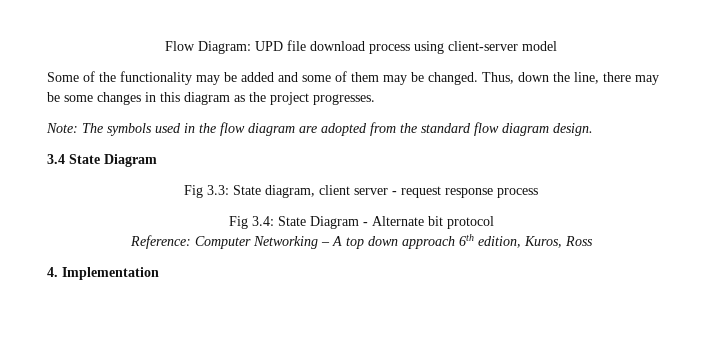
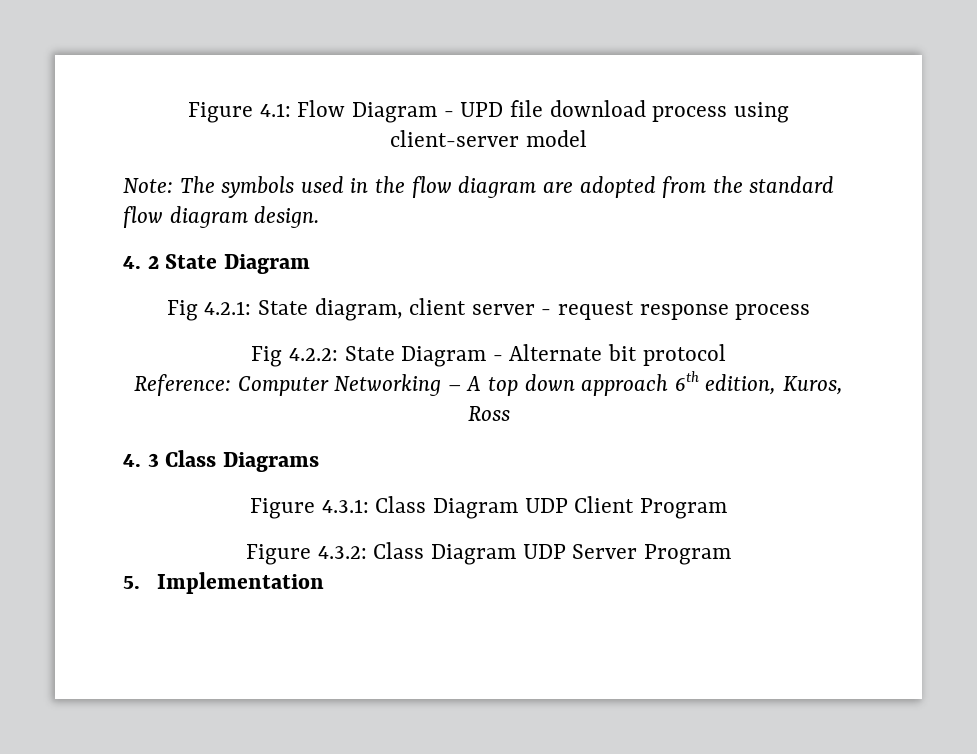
[165,41,251,54] Flow Diagram: -> [188,100,454,123] Figure 4.1: Flow Diagram -
[47,71,659,85] [47,92,375,105] // Some of the functionality may be added and some of them may be changed. Thus, down the line, there may be some changes in this diagram as the project progresses. -> (587, 138) none
[47,154,65,164] 3.4 -> [123,256,159,269] 4. 2
[207,185,229,195] 3.3: -> [204,301,252,315] 4.2.1:
[251,216,274,226] 3.4: -> [288,348,338,361] 4.2.2:
(58, 272) none -> [147,450,319,472] [250,496,727,519] [246,542,731,565] [123,576,140,589] 3 Class Diagrams // Figure 4.3.1: Class Diagram UDP Client Program // Figure 4.3.2: Class Diagram UDP Server Program // 5.

